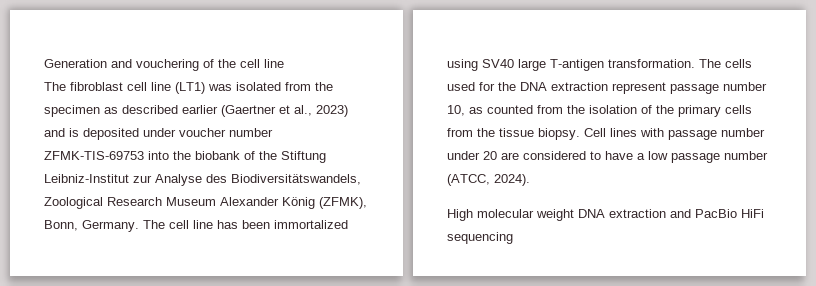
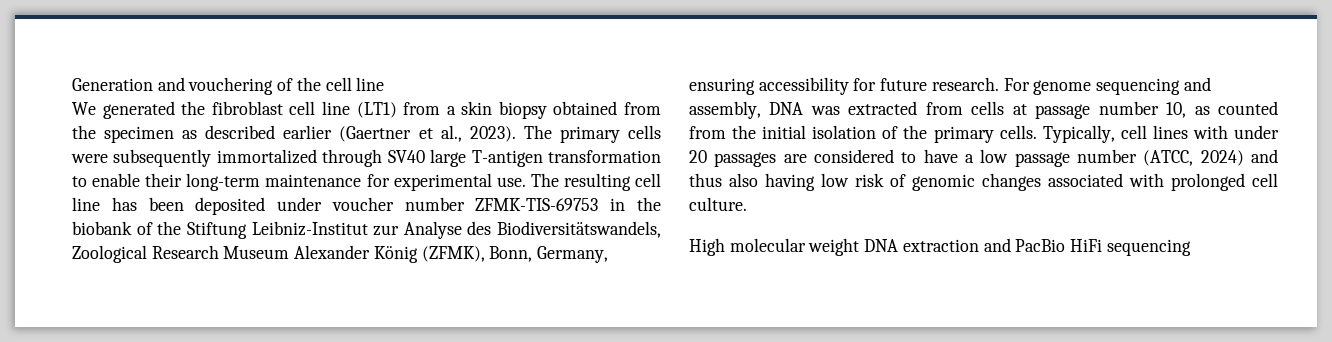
[44,82,66,91] The -> [72,101,206,119] We generated the
[208,82,281,91] was isolated -> [403,101,618,119] from a skin biopsy obtained
[316,105,348,117] [44,128,79,137] 2023) and is -> [469,125,661,143] [71,149,662,167] [72,173,662,191] [72,197,184,211] 2023). The primary cells were subsequently immortalized through SV40 large T-antigen transformation to enable their long-term maintenance for experimental use. The resulting cell line has been
[148,151,169,160] into -> [610,198,626,211] in
[82,220,348,232] [447,59,752,71] [447,82,666,94] Germany. The cell line has been immortalized using SV40 large T-antigen transformation. The cells used for the DNA extraction represent -> [537,246,609,263] [689,77,1211,95] [689,101,1027,119] Germany, ensuring accessibility for future research. For genome sequencing and assembly, DNA was extracted from cells at
(585, 109) none -> [762,125,807,139] initial
[725,105,752,114] [447,128,765,140] cells from the tissue biopsy. Cell lines with passage number -> [999,125,1228,143] cells. Typically, cell lines with
(497, 155) none -> [714,152,777,167] passages
[494,174,530,186] 2024). -> [1200,149,1278,166] [689,173,1278,191] [689,197,747,211] 2024) and thus also having low risk of genomic changes associated with prolonged cell culture.

